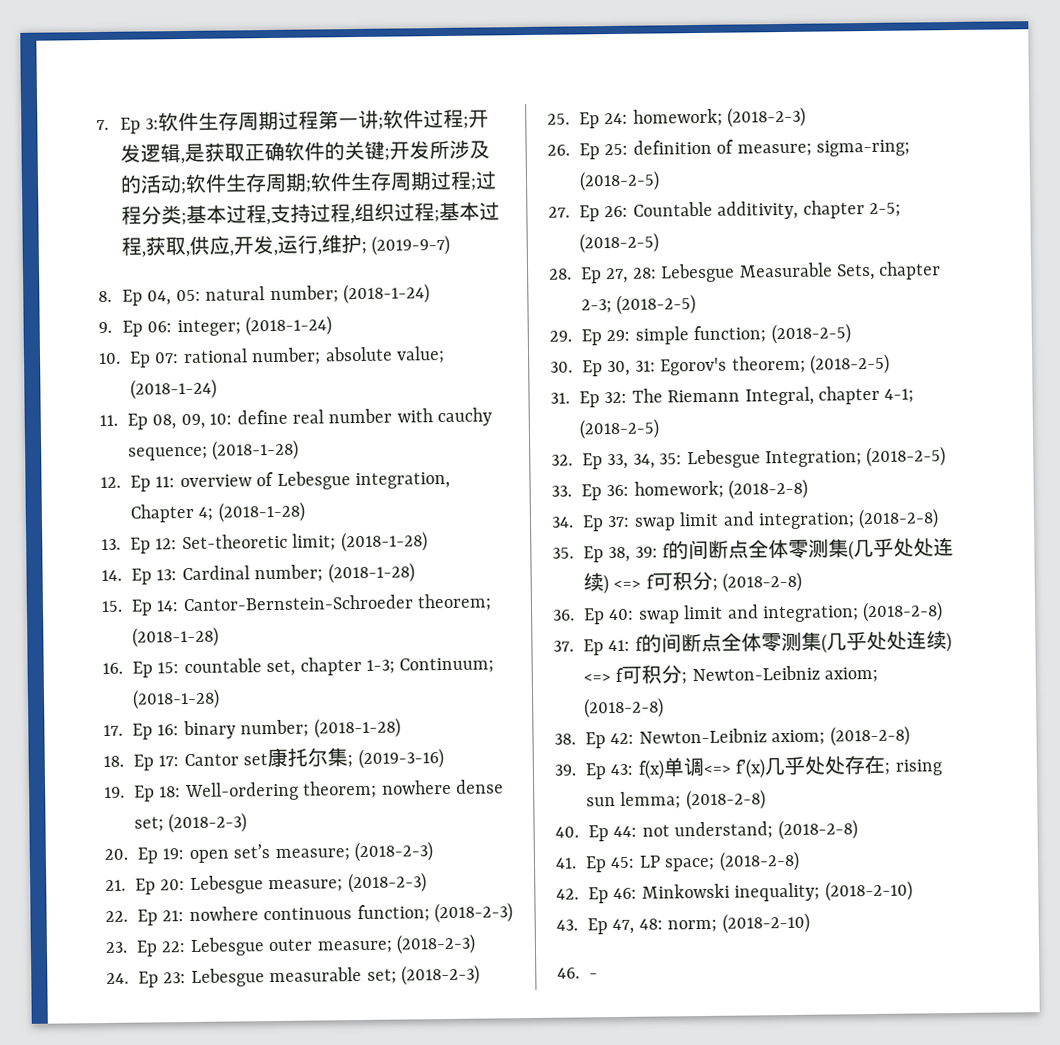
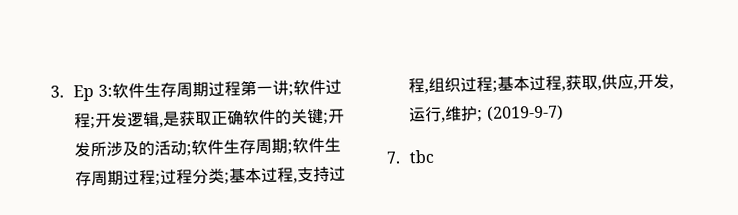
[96,119,109,131] 7. -> [50,85,64,98] 3.
[98,283,431,306] [98,315,333,337] [98,345,445,368] [130,378,217,400] [99,407,493,430] [128,439,300,461] [100,471,450,492] [130,501,305,523] [101,531,428,554] [101,562,415,585] [101,593,493,616] [132,626,219,648] [102,656,495,678] [132,688,220,710] [103,717,401,740] [103,747,444,771] [104,779,504,802] [134,812,248,834] [104,841,433,864] [105,872,427,895] [105,902,513,926] [105,933,476,957] [106,964,480,988] [547,106,807,129] [547,139,910,160] [579,170,660,192] [548,200,901,222] [579,232,659,254] [549,261,942,284] [581,294,697,315] [549,323,851,346] [550,353,890,377] [550,385,915,408] [579,418,660,440] [551,446,947,470] [551,478,809,501] [551,508,940,532] [552,537,955,563] [583,570,803,595] [553,601,944,625] [553,630,952,656] [583,664,879,685] [584,697,664,719] [554,725,910,749] [554,754,942,780] [586,789,766,811] [555,819,858,842] [555,850,800,873] [556,880,913,904] [556,912,810,935] [557,967,598,979] 8. Ep 04, 05: natural number; (2018-1-24) // 9. Ep 06: integer; (2018-1-24) // 10. Ep 07: rational number; absolute value; (2018-1-24) // 11. Ep 08, 09, 10: define real number with cauchy sequence; (2018-1-28) // 12. Ep 11: overview of Lebesgue integration, Chapter 4; (2018-1-28) // 13. Ep 12: Set-theoretic limit; (2018-1-28) // 14. Ep 13: Cardinal number; (2018-1-28) // 15. Ep 14: Cantor-Bernstein-Schroeder theorem; (2018-1-28) // 16. Ep 15: countable set, chapter 1-3; Continuum; (2018-1-28) // 17. Ep 16: binary number; (2018-1-28) // 18. Ep 17: Cantor set康托尔集; (2019-3-16) // 19. Ep 18: Well-ordering theorem; nowhere dense set; (2018-2-3) // 20. Ep 19: open set’s measure; (2018-2-3) // 21. Ep 20: Lebesgue measure; (2018-2-3) // 22. Ep 21: nowhere continuous function; (2018-2-3) // 23. Ep 22: Lebesgue outer measure; (2018-2-3) // 24. Ep 23: Lebesgue measurable set; (2018-2-3) // 25. Ep 24: homework; (2018-2-3) // 26. Ep 25: definition of measure; sigma-ring; (2018-2-5) // 27. Ep 26: Countable additivity, chapter 2-5; (2018-2-5) // 28. Ep 27, 28: Lebesgue Measurable Sets, chapter 2-3; (2018-2-5) // 29. Ep 29: simple function; (2018-2-5) // 30. Ep 30, 31: Egorov's theorem; (2018-2-5) // 31. Ep 32: The Riemann Integral, chapter 4-1; (2018-2-5) // 32. Ep 33, 34, 35: Lebesgue Integration; (2018-2-5) // 33. Ep 36: homework; (2018-2-8) // 34. Ep 37: swap limit and integration; (2018-2-8) // 35. Ep 38, 39: f的间断点全体零测集(几乎处处连续) <=> f可积分; (2018-2-8) // 36. Ep 40: swap limit and integration; (2018-2-8) // 37. Ep 41: f的间断点全体零测集(几乎处处连续) <=> f可积分; Newton-Leibniz axiom; (2018-2-8) // 38. Ep 42: Newton-Leibniz axiom; (2018-2-8) // 39. Ep 43: f(x)单调<=> f’(x)几乎处处存在; rising sun lemma; (2018-2-8) // 40. Ep 44: not understand; (2018-2-8) // 41. Ep 45: LP space; (2018-2-8) // 42. Ep 46: Minkowski inequality; (2018-2-10) // 43. Ep 47, 48: norm; (2018-2-10) // 46. - -> [386,149,436,164] 7. tbc

